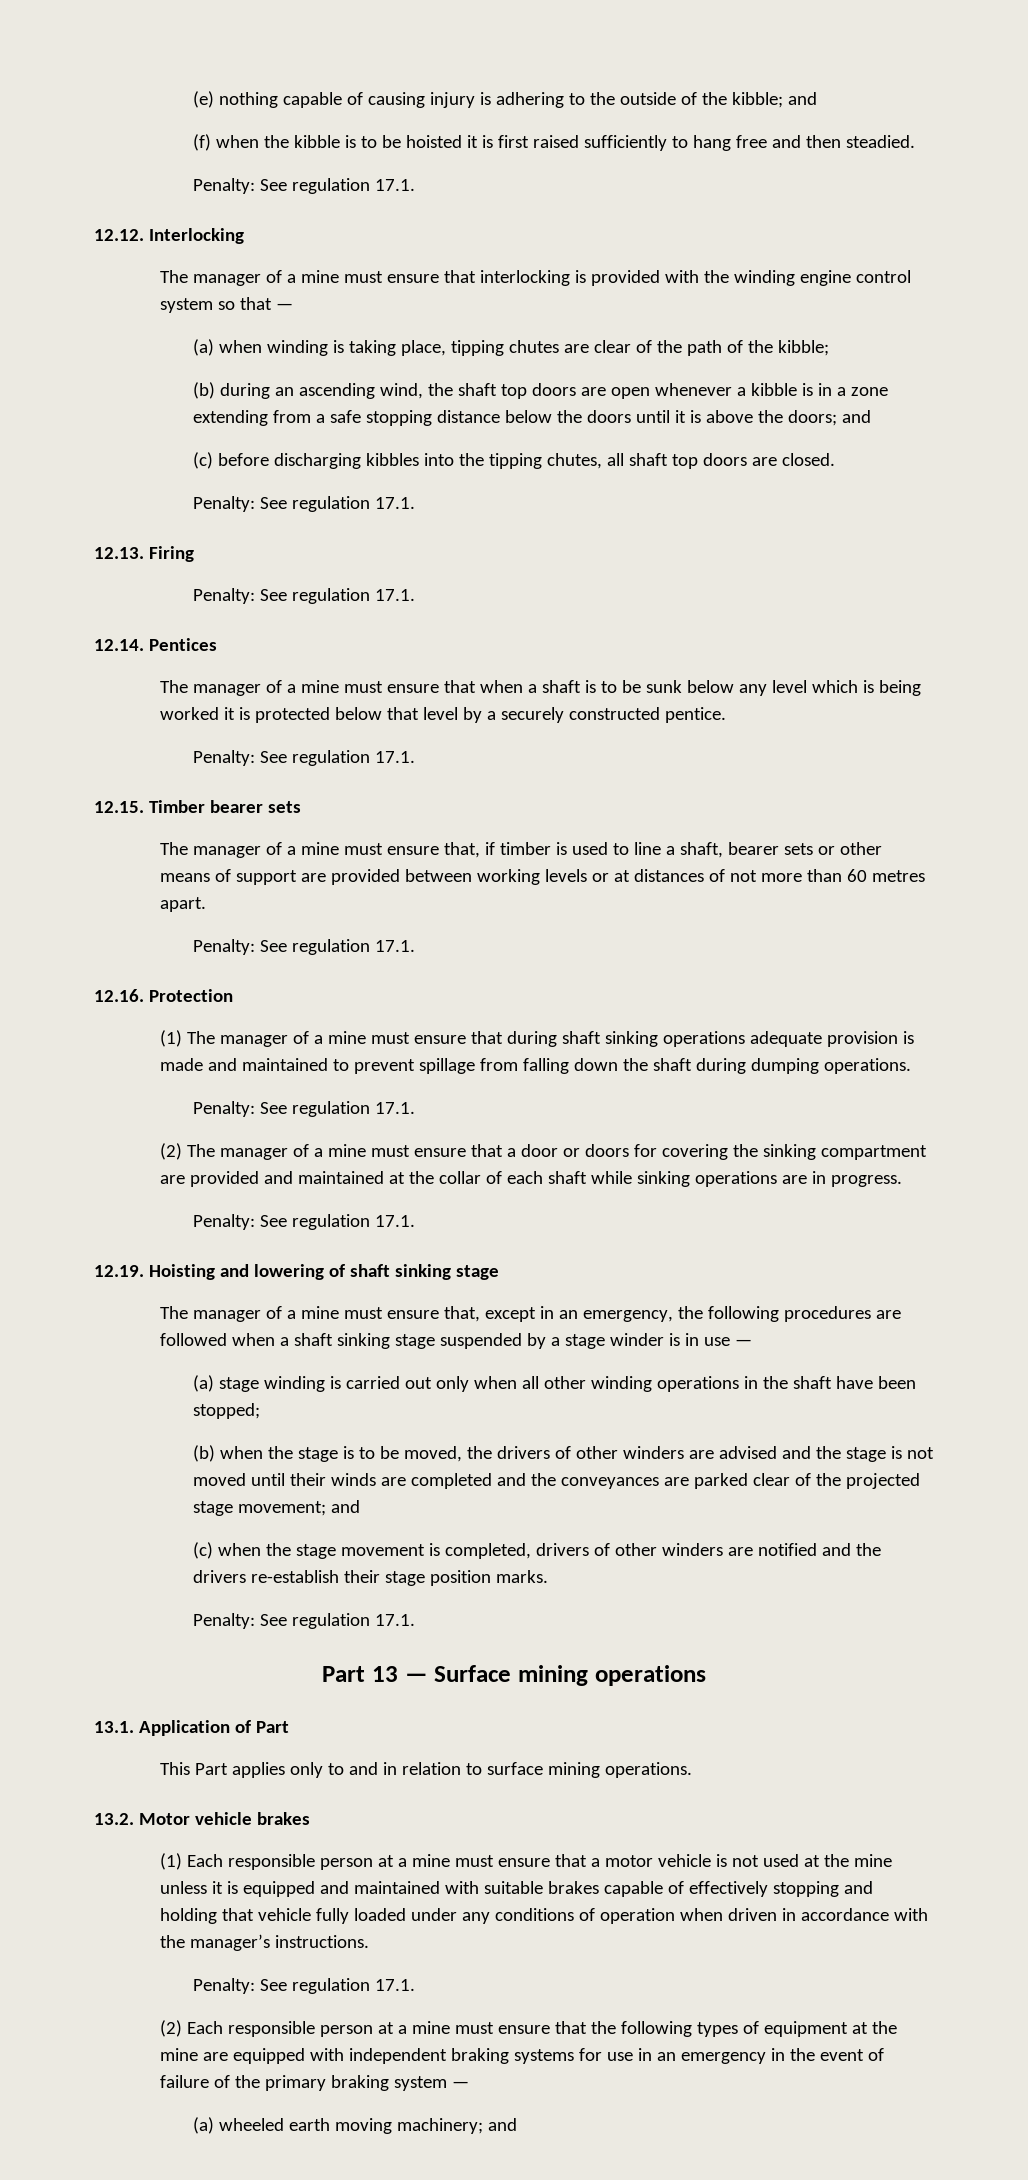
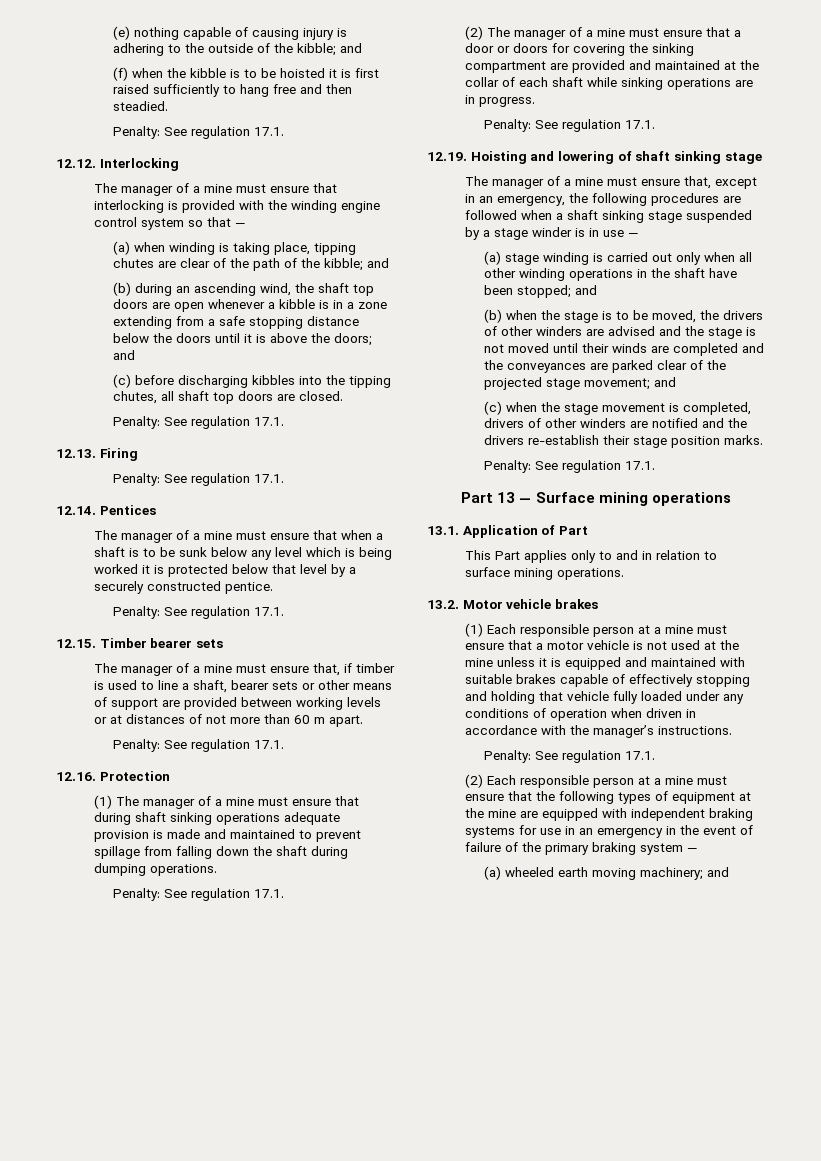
(830, 348) none -> [366,258,389,268] and
[872,870,926,882] metres -> [313,717,325,724] m
(261, 1411) none -> [574,285,597,295] and

